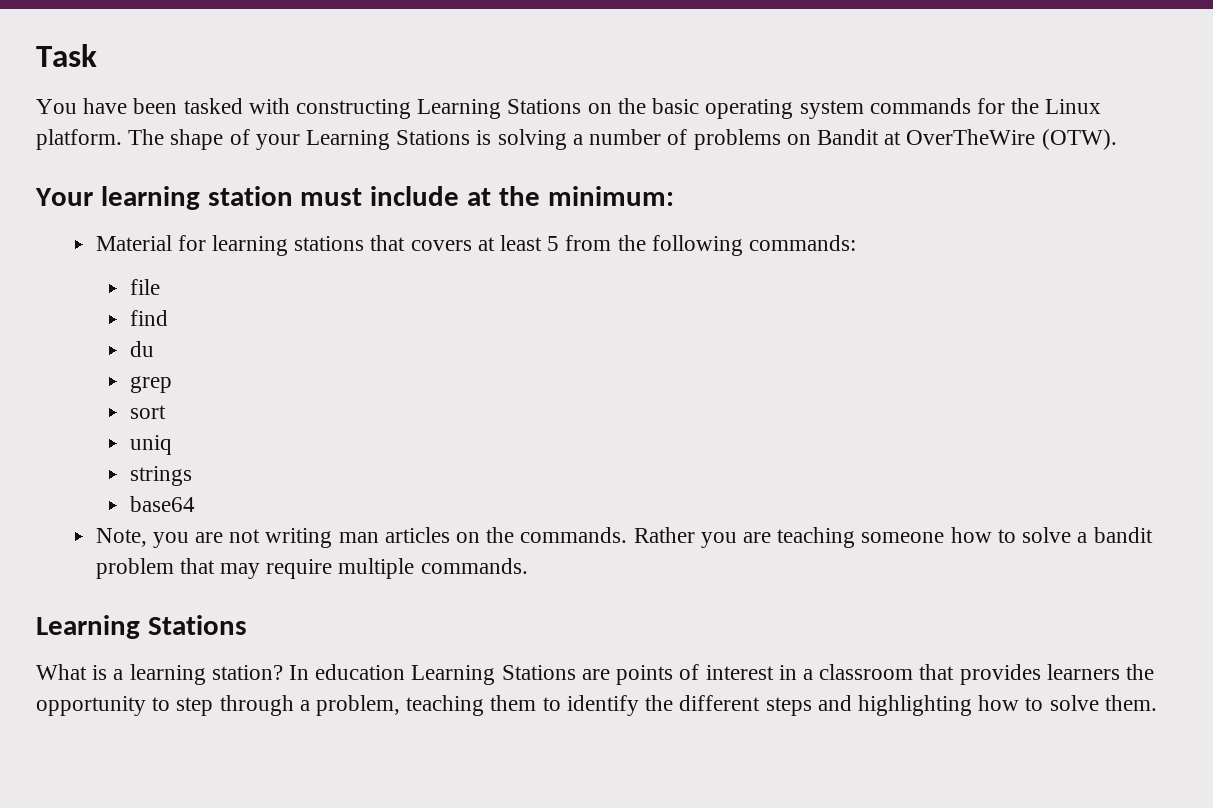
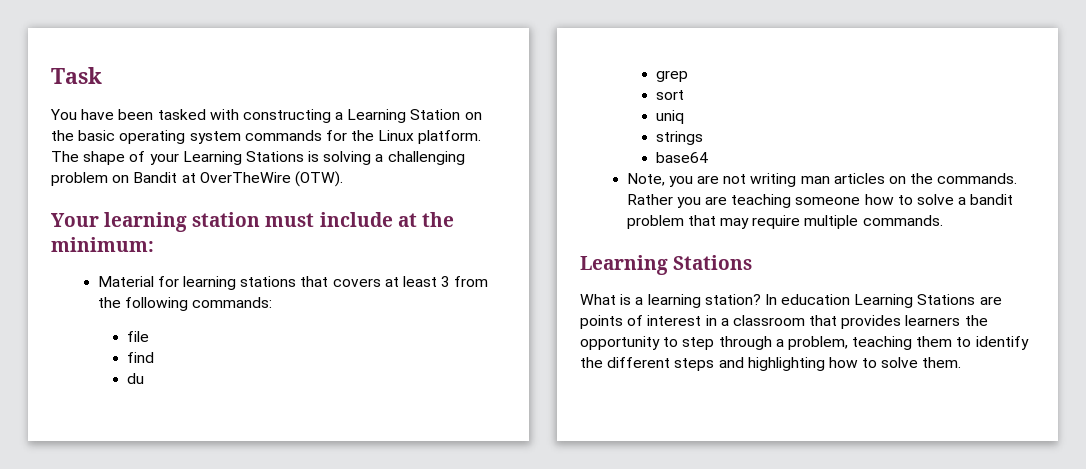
[417,99,582,119] Learning Stations -> [335,109,461,123] a Learning Station
[589,129,781,150] number of problems -> [387,151,465,165] [51,172,108,186] challenging problem
[547,236,560,251] 5 -> [441,276,451,287] 3

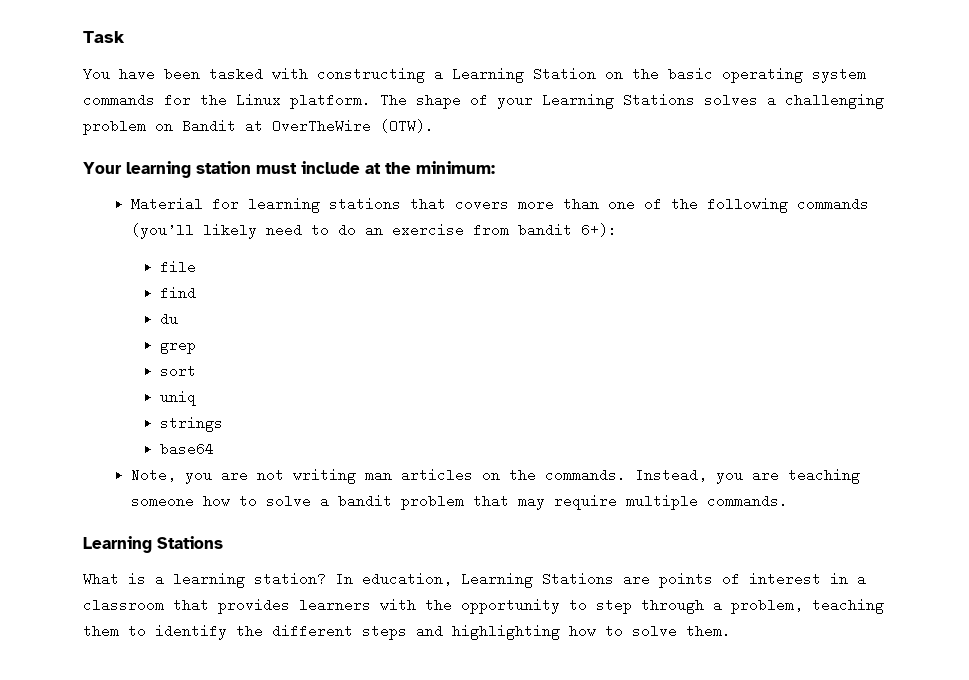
[308,151,372,165] is solving -> [704,93,758,107] solves
[384,276,489,287] [97,297,272,311] at least 3 from the following commands: -> [517,197,869,213] [130,223,617,239] more than one of the following commands (you’ll likely need to do an exercise from bandit 6+):
[626,194,673,205] Rather -> [634,468,707,482] Instead,
[781,294,851,305] education -> [362,572,452,586] education,
(961, 320) none -> [380,599,416,610] with

